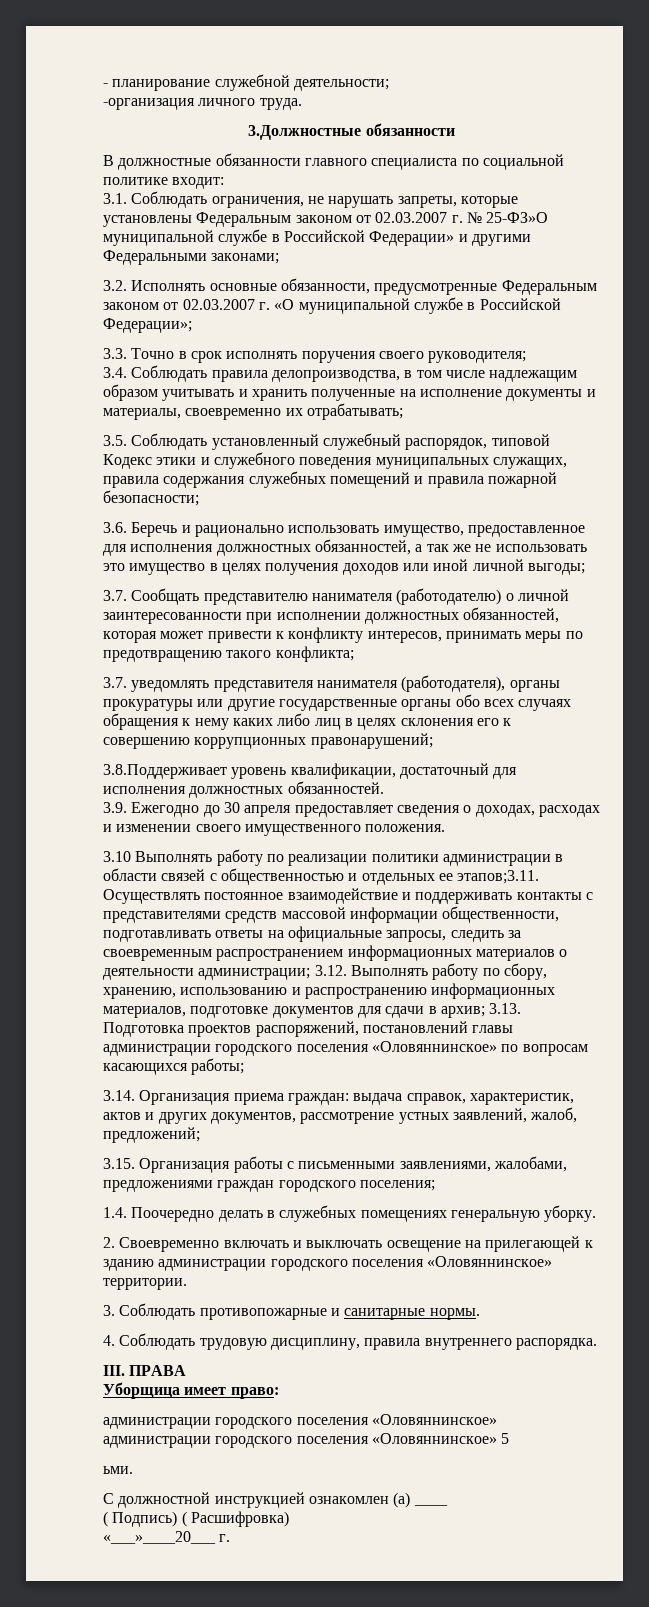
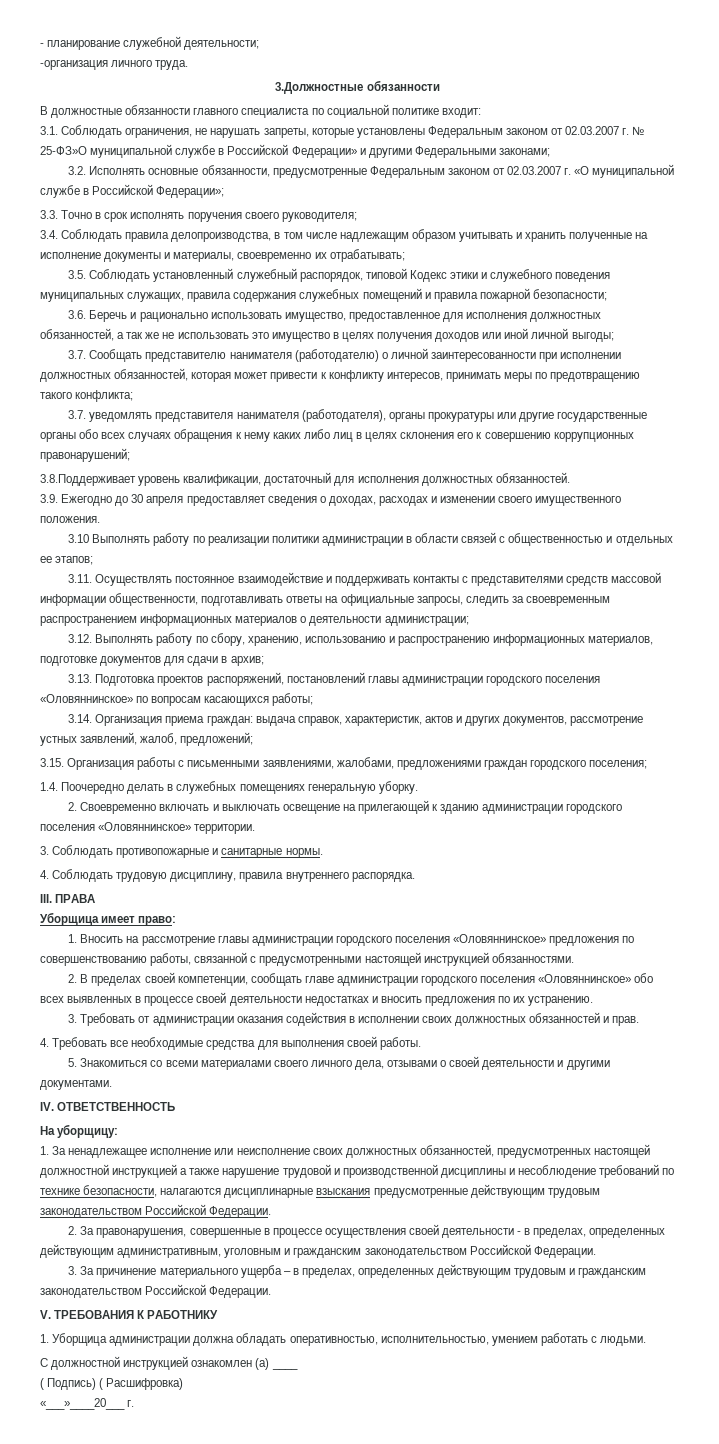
[457,870,540,884] этапов;3.11. -> [55,556,94,565] [68,574,93,583] этапов; // 3.11.
(311, 974) none -> (469, 621) //
(485, 1012) none -> (264, 661) //
[103,1414,497,1429] [103,1433,510,1448] [103,1466,133,1474] администрации городского поселения «Оловяннинское» администрации городского поселения «Оловяннинское» 5 // ьми. -> [68,934,635,946] [40,952,574,966] [68,972,654,986] [40,992,594,1006] [68,1012,640,1026] [40,1036,421,1050] [68,1056,610,1070] [40,1080,112,1090] [40,1102,176,1111] [40,1124,119,1138] [40,1144,651,1158] [40,1164,675,1178] [40,1184,600,1198] [40,1204,272,1218] [68,1224,666,1238] [40,1244,596,1258] [68,1264,647,1278] [40,1284,272,1298] [40,1310,219,1319] [40,1333,647,1346] 1. Вносить на рассмотрение главы администрации городского поселения «Оловяннинское» предложения по совершенствованию работы, связанной с предусмотренными настоящей инструкцией обязанностями. // 2. В пределах своей компетенции, сообщать главе администрации городского поселения «Оловяннинское» обо всех выявленных в процессе своей деятельности недостатках и вносить предложения по их устранению. // 3. Требовать от администрации оказания содействия в исполнении своих должностных обязанностей и прав. // 4. Требовать все необходимые средства для выполнения своей работы. // 5. Знакомиться со всеми материалами своего личного дела, отзывами о своей деятельности и другими документами. // IV. ОТВЕТСТВЕННОСТЬ // На уборщицу: // 1. За ненадлежащее исполнение или неисполнение своих должностных обязанностей, предусмотренных настоящей должностной инструкцией а также нарушение трудовой и производственной дисциплины и несоблюдение требований по технике безопасности, налагаются дисциплинарные взыскания предусмотренные действующим трудовым законодательством Российской Федерации. // 2. За правонарушения, совершенные в процессе осуществления своей деятельности - в пределах, определенных действующим административным, уголовным и гражданским законодательством Российской Федерации. // 3. За причинение материального ущерба – в пределах, определенных действующим трудовым и гражданским законодательством Российской Федерации. // V. ТРЕБОВАНИЯ К РАБОТНИКУ // 1. Уборщица администрации должна обладать оперативностью, исполнительностью, умением работать с людьми.

